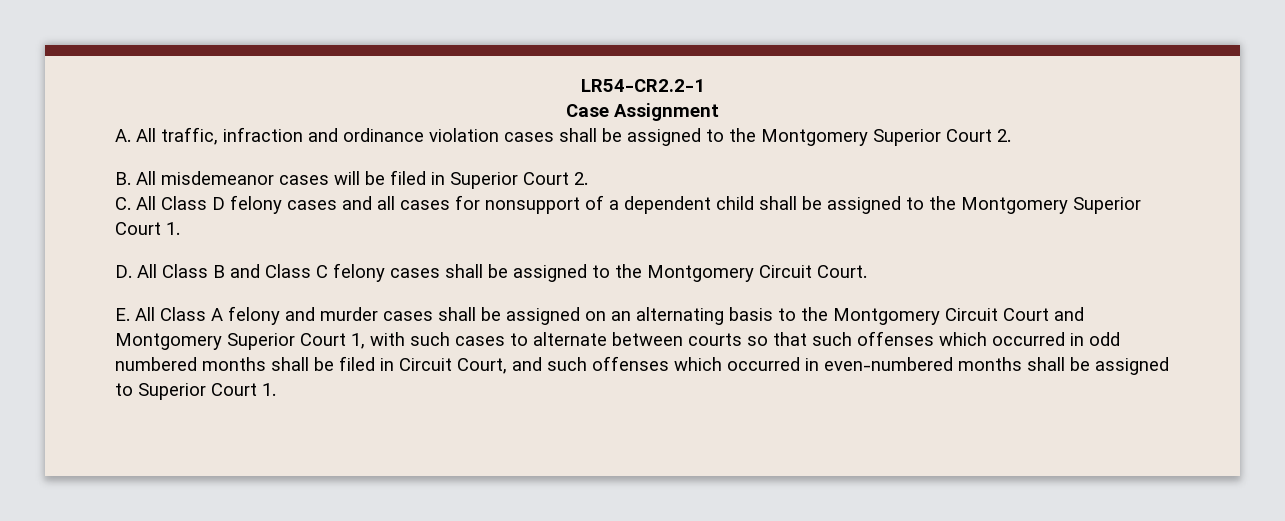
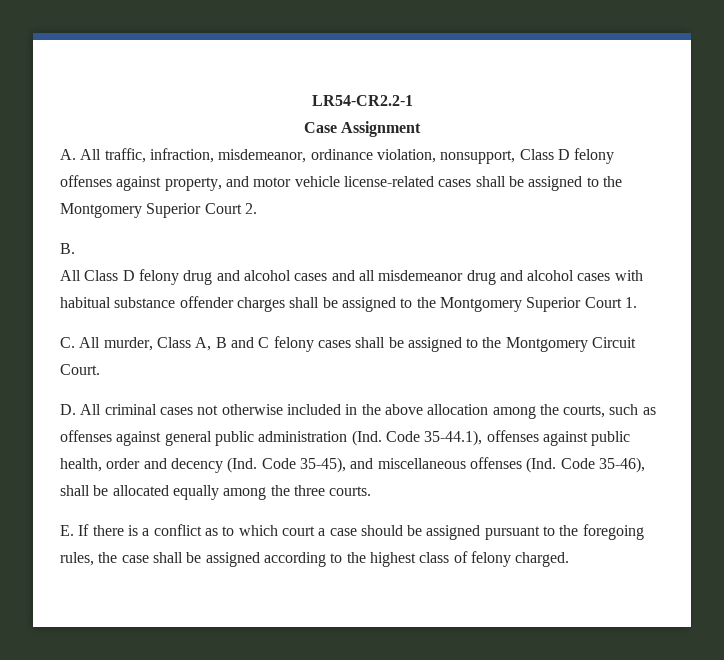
[223,127,499,142] infraction and ordinance violation -> [149,148,615,164] [60,175,434,191] infraction, misdemeanor, ordinance violation, nonsupport, Class D felony offenses against property, and motor vehicle license-related
[136,170,588,189] [115,195,754,214] All misdemeanor cases will be filed in Superior Court 2. // C. All Class D felony cases and all cases for nonsupport of a dependent child -> [60,269,643,285] [60,296,285,312] // All Class D felony drug and alcohol cases and all misdemeanor drug and alcohol cases with habitual substance offender charges
[115,264,208,278] D. All Class -> [60,337,212,351] C. All murder, Class A,
[265,264,311,278] Class -> (254, 342) none
[115,306,1084,325] [115,331,1120,350] [115,356,1169,375] [115,383,276,400] E. All Class A felony and murder cases shall be assigned on an alternating basis to the Montgomery Circuit Court and Montgomery Superior Court 1, with such cases to alternate between courts so that such offenses which occurred in odd numbered months shall be filed in Circuit Court, and such offenses which occurred in even-numbered months shall be assigned to Superior Court 1. -> [60,404,656,419] [60,430,631,446] [60,457,645,473] [60,485,372,500] [60,524,644,540] [60,551,570,567] D. All criminal cases not otherwise included in the above allocation among the courts, such as offenses against general public administration (Ind. Code 35-44.1), offenses against public health, order and decency (Ind. Code 35-45), and miscellaneous offenses (Ind. Code 35-46), shall be allocated equally among the three courts. // E. If there is a conflict as to which court a case should be assigned pursuant to the foregoing rules, the case shall be assigned according to the highest class of felony charged.

